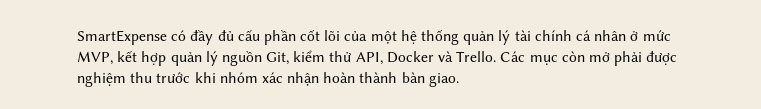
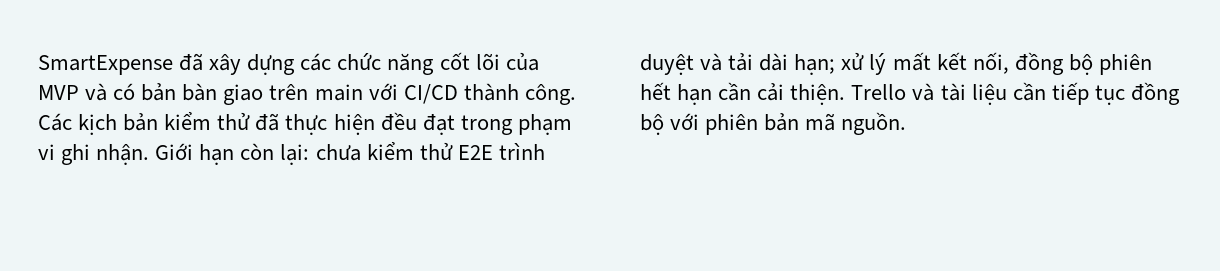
[171,29,671,45] [77,50,678,66] [77,72,459,87] có đầy đủ cấu phần cốt lõi của một hệ thống quản lý tài chính cá nhân ở mức MVP, kết hợp quản lý nguồn Git, kiểm thử API, Docker và Trello. Các mục còn mở phải được nghiệm thu trước khi nhóm xác nhận hoàn thành bàn giao. -> [179,52,539,75] [38,83,576,105] [38,111,572,135] [38,141,545,165] [640,52,1152,75] [640,82,1180,105] [640,112,907,135] đã xây dựng các chức năng cốt lõi của MVP và có bản bàn giao trên main với CI/CD thành công. Các kịch bản kiểm thử đã thực hiện đều đạt trong phạm vi ghi nhận. Giới hạn còn lại: chưa kiểm thử E2E trình duyệt và tải dài hạn; xử lý mất kết nối, đồng bộ phiên hết hạn cần cải thiện. Trello và tài liệu cần tiếp tục đồng bộ với phiên bản mã nguồn.

